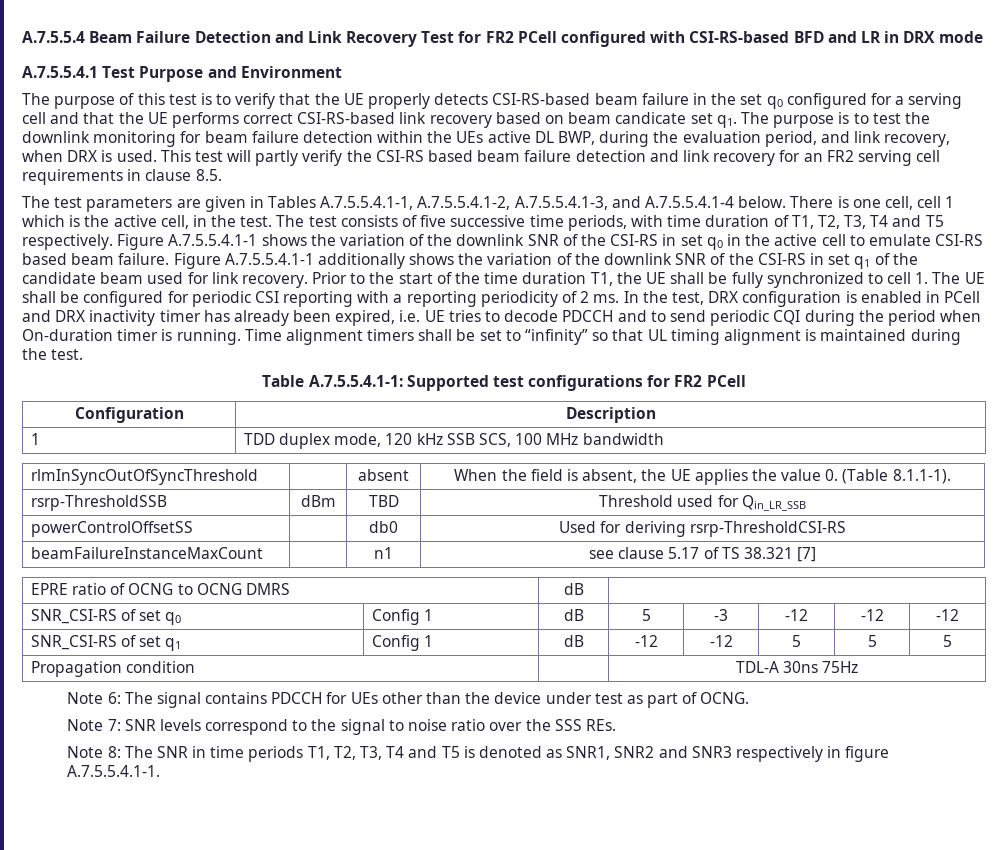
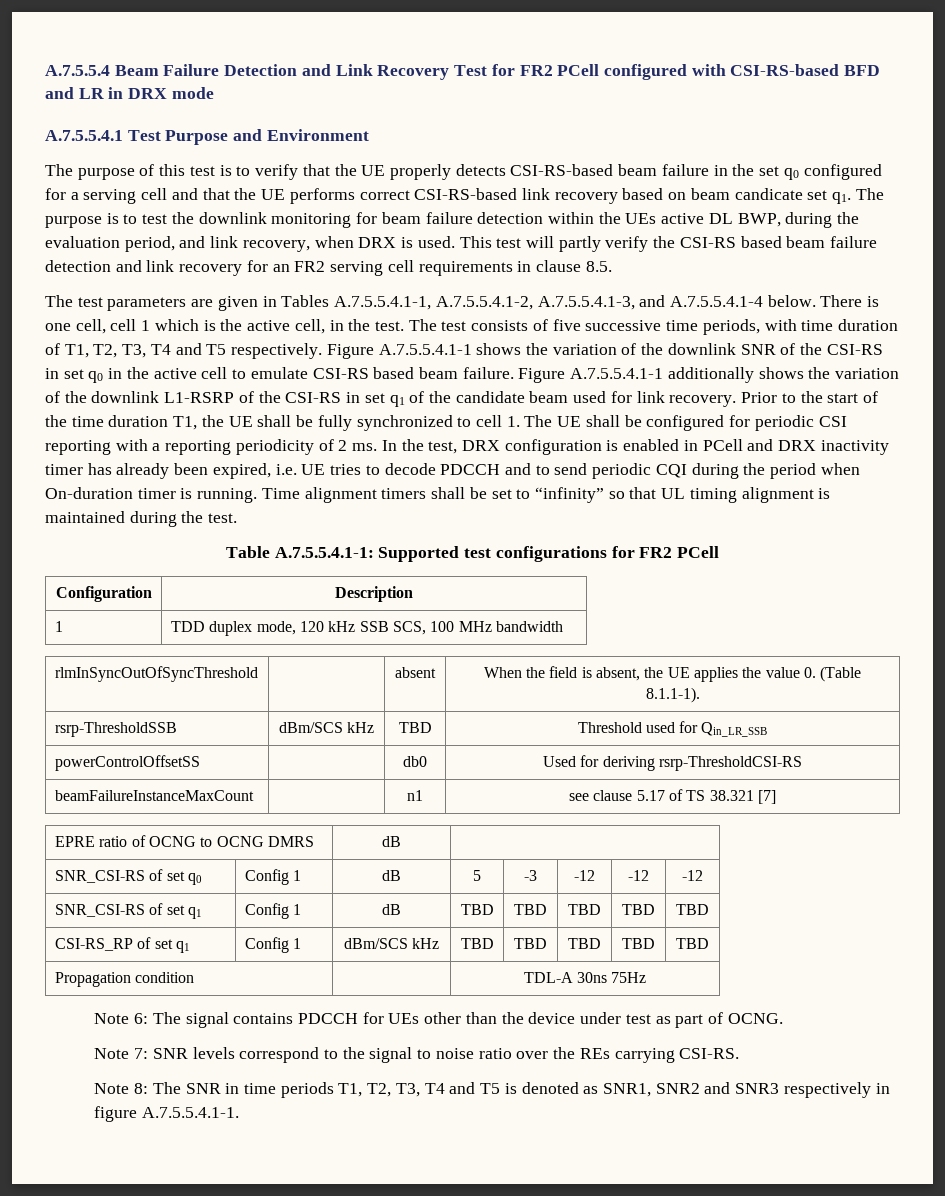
[675,253,707,265] SNR -> [164,392,235,403] L1-RSRP
[300,495,336,507] dBm -> [278,722,375,733] dBm/SCS kHz
[634,635,658,647] [709,635,733,647] [792,635,801,647] [867,635,877,647] [943,635,952,647] -12 | -12 | 5 | 5 | 5 -> [460,904,494,915] [514,904,547,915] [568,904,601,915] [622,904,655,915] [676,904,709,915] [54,937,190,953] [244,937,302,953] [343,938,440,949] [460,938,494,949] [514,938,547,949] [568,938,601,949] [622,938,655,949] [676,938,709,949] TBD | TBD | TBD | TBD | TBD // CSI-RS_RP of set q1 | Config 1 | dBm/SCS kHz | TBD | TBD | TBD | TBD | TBD
[554,719,616,731] SSS REs. -> [579,1048,740,1063] REs carrying CSI-RS.

